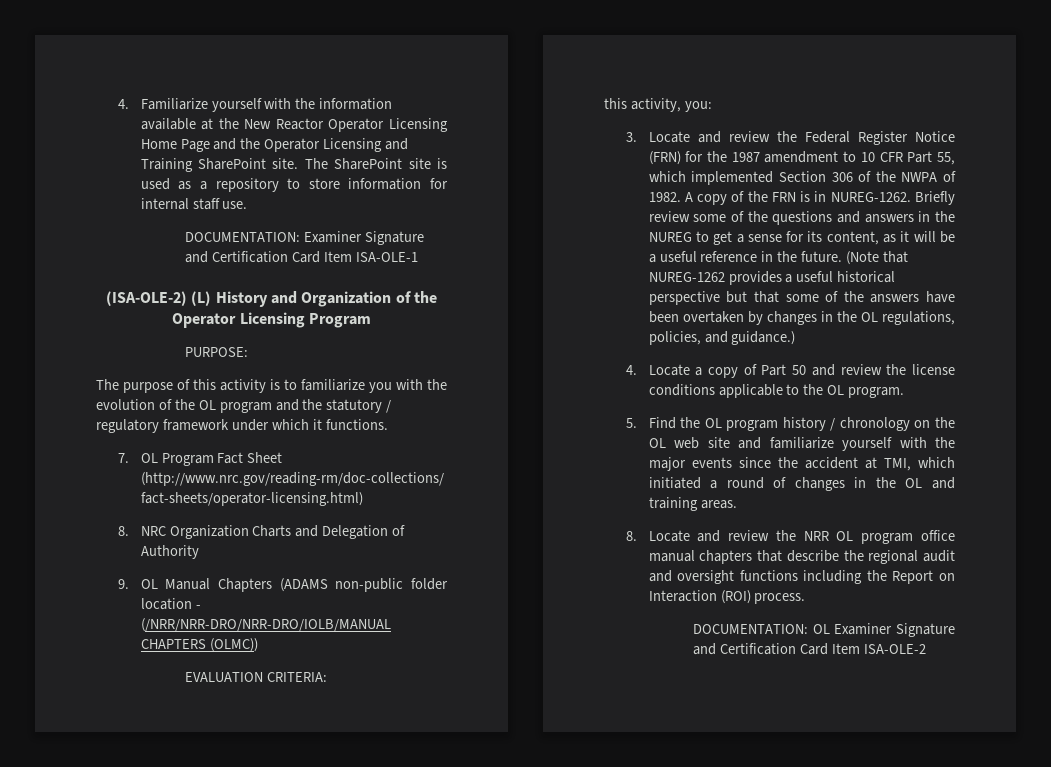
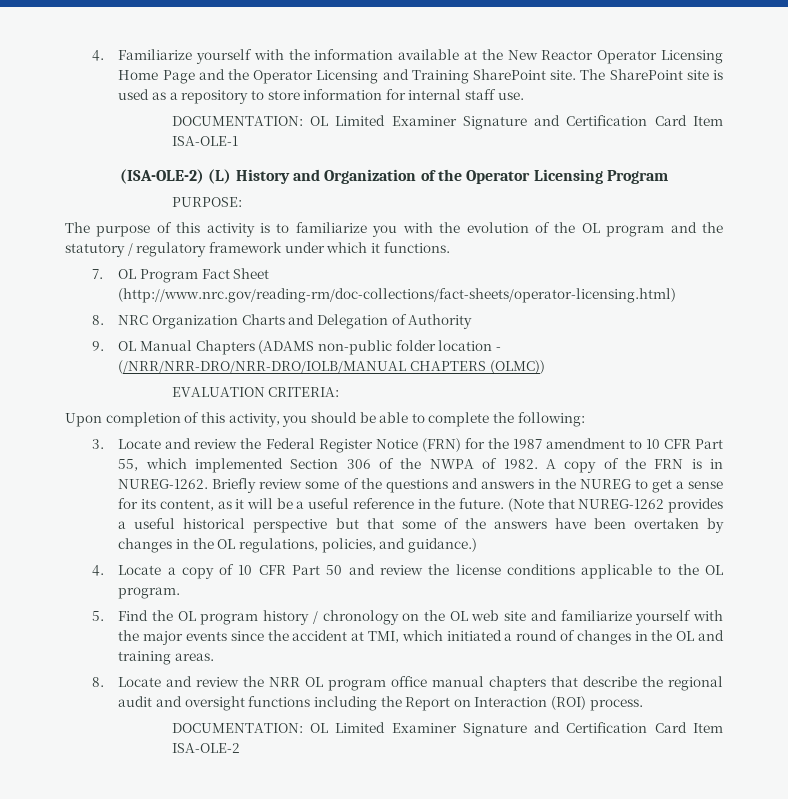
(301, 237) none -> [309,115,386,126] OL Limited
[604,98,712,112] this activity, you: -> [65,412,585,427] Upon completion of this activity, you should be able to complete the following:
(757, 369) none -> [238,565,286,575] 10 CFR
(830, 629) none -> [335,722,386,733] Limited

